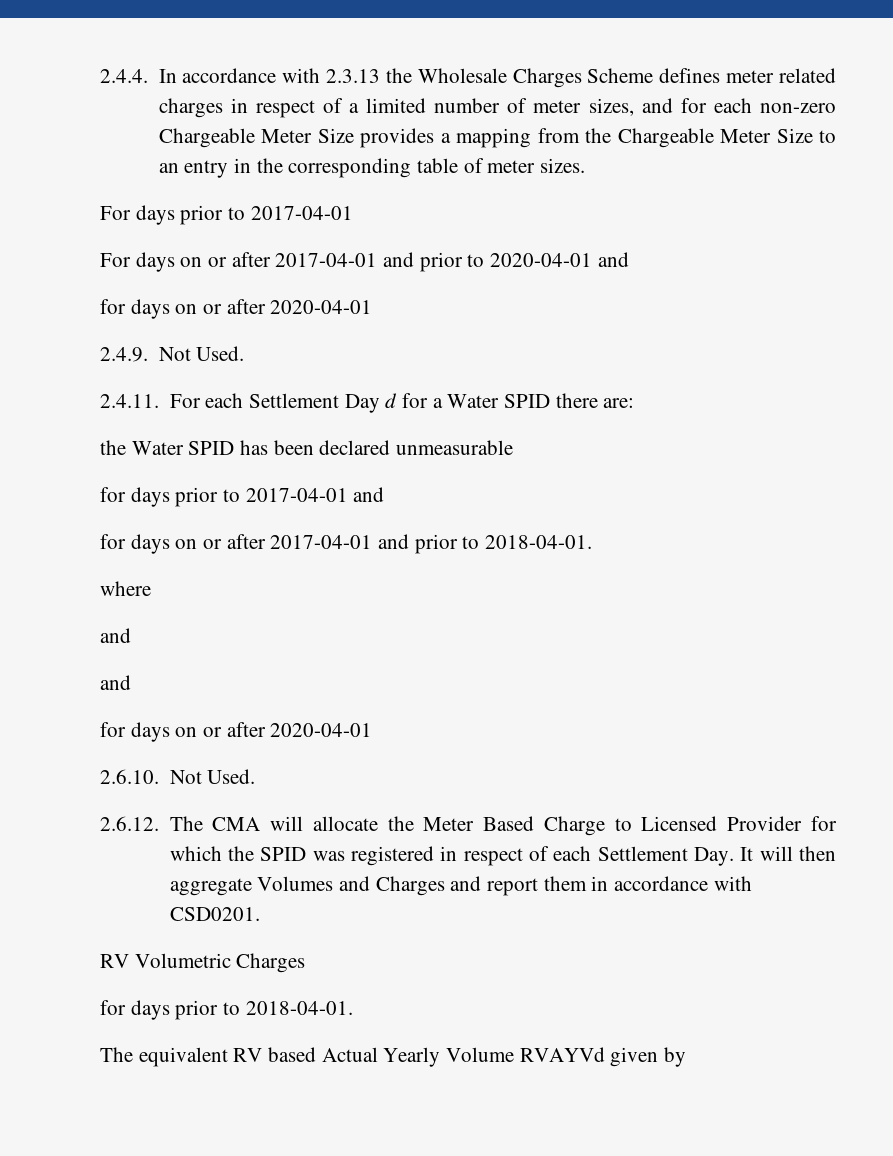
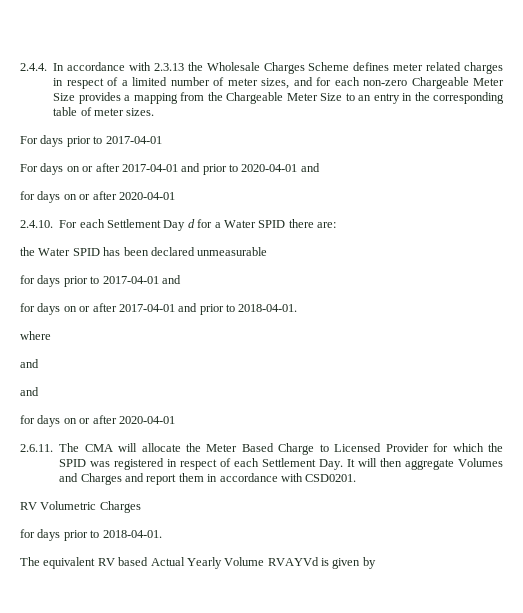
[100,346,245,362] [100,394,159,408] 2.4.9. Not Used. // 2.4.11. -> [20,220,53,228] 2.4.10.
[100,769,256,784] [100,816,159,831] 2.6.10. Not Used. // 2.6.12. -> [20,444,53,452] 2.6.11.
(605, 1054) none -> [321,558,329,566] is

